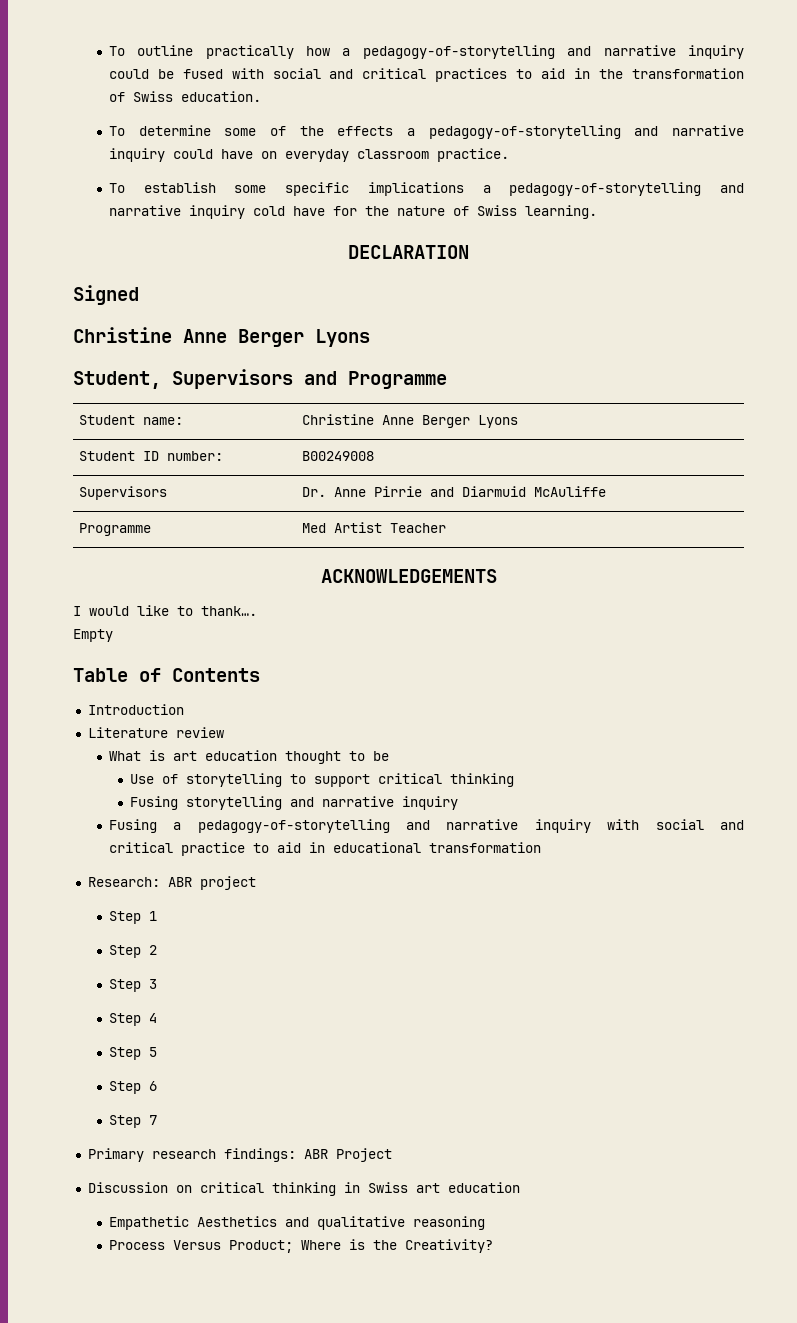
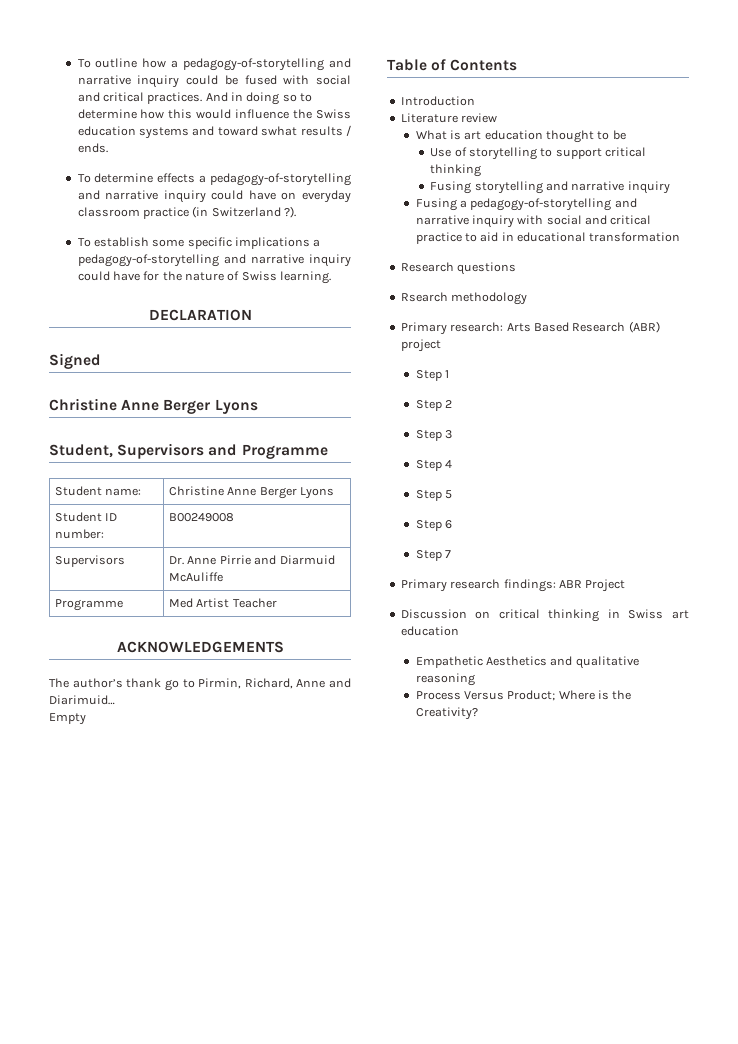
[205,45,294,59] practically -> (138, 63) none
[435,68,745,82] [108,91,261,102] practices to aid in the transformation of Swiss education. -> [147,92,313,105] [77,109,351,119] [77,125,351,139] [77,143,108,153] practices. And in doing so to determine how this would influence the Swiss education systems and toward swhat results / ends.
[224,126,324,136] some of the -> (154, 178) none
[436,148,509,162] practice. -> [142,206,297,219] practice (in Switzerland ?).
[252,206,285,216] cold -> [77,271,110,281] could
[73,605,257,616] I would like to thank…. -> [49,678,351,691] [49,695,115,705] The author’s thank go to Pirmin, Richard, Anne and Diarimuid…
[87,877,192,887] Research: ABR -> [400,262,517,275] [400,292,528,305] [400,321,660,335] Research questions // Rsearch methodology // Primary research: Arts Based Research (ABR)

